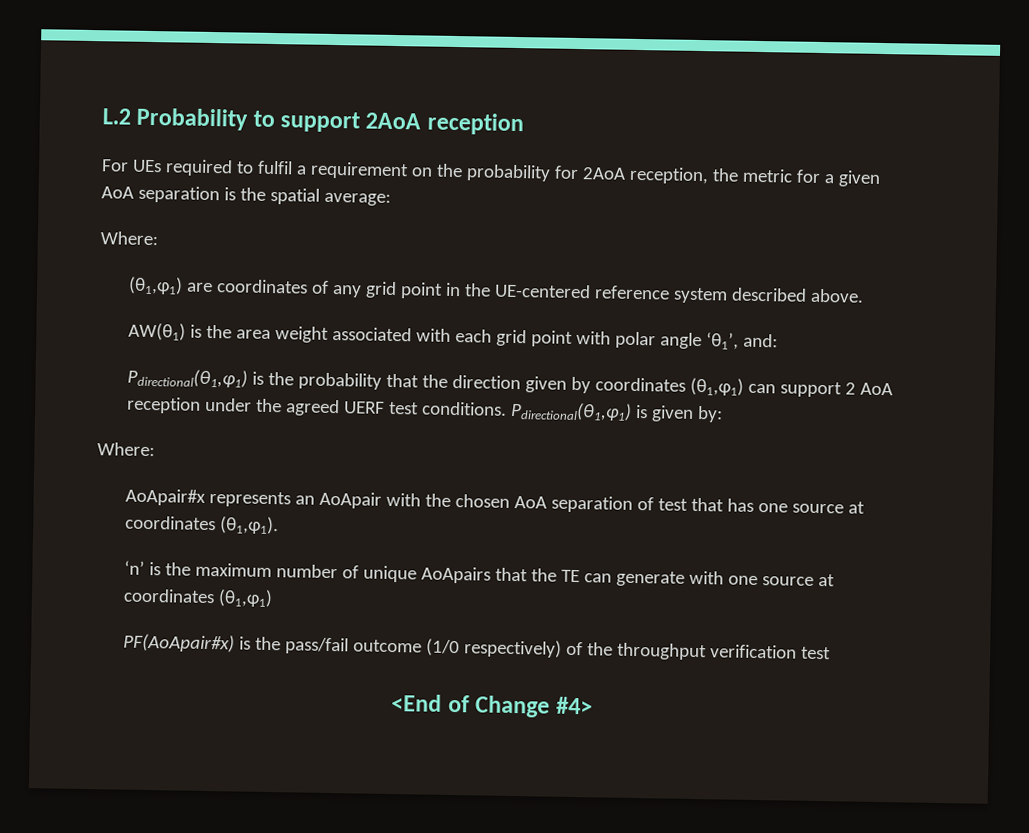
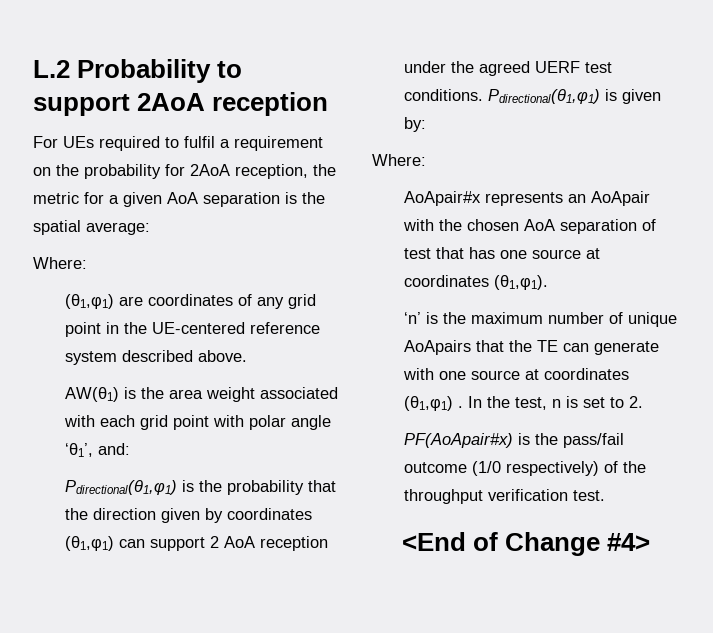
(273, 598) none -> [458,396,644,410] . In the test, n is set to 2.
[800,646,831,660] test -> [573,490,606,501] test.

